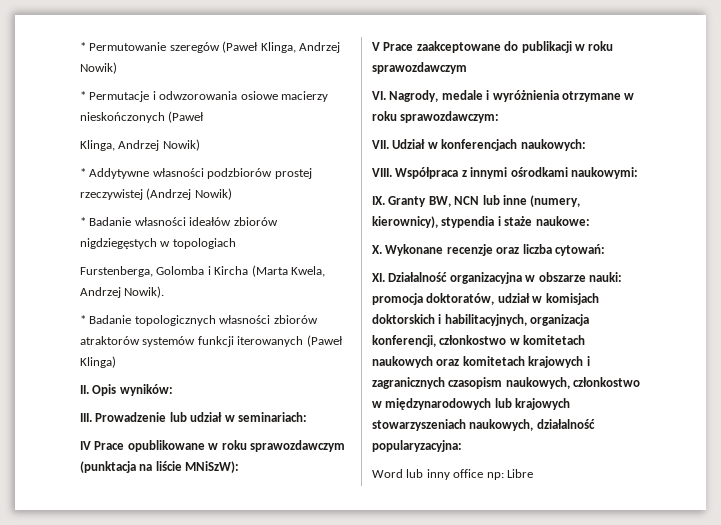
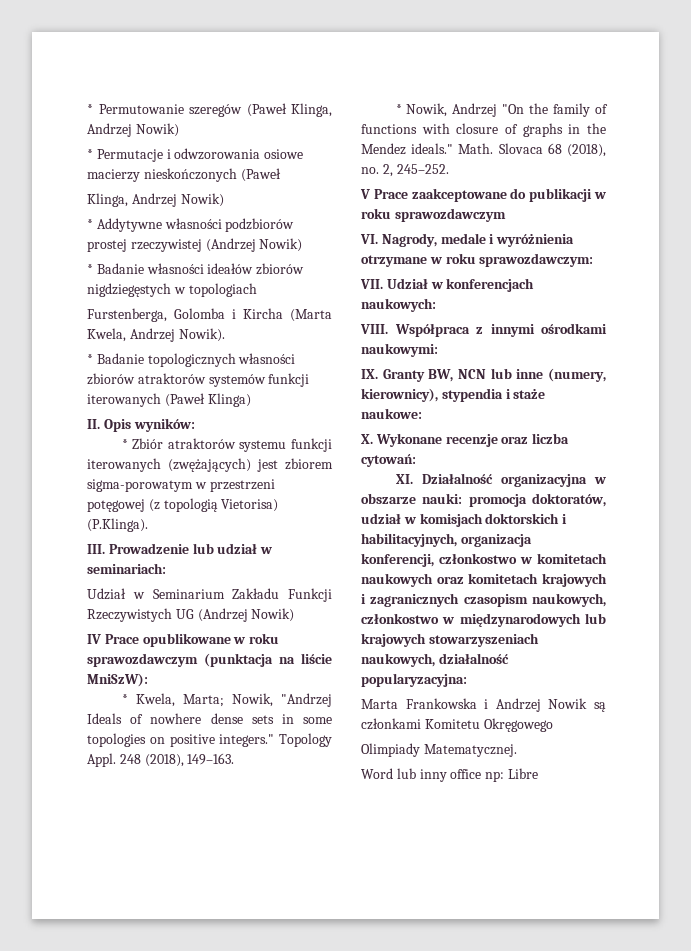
(173, 390) none -> [121,438,332,452] [87,458,333,472] [87,479,275,492] [87,498,279,512] [87,518,148,532] // * Zbiór atraktorów systemu funkcji iterowanych (zwężających) jest zbiorem sigma-porowatym w przestrzeni potęgowej (z topologią Vietorisa) (P.Klinga).
(307, 417) none -> [87,588,332,602] [87,608,295,622] // Udział w Seminarium Zakładu Funkcji Rzeczywistych UG (Andrzej Nowik)
[185,461,240,473] MNiSzW): -> [87,673,148,687] [121,693,332,707] [87,713,332,724] [87,733,332,747] [87,753,235,767] [395,103,608,117] [361,123,606,137] [361,143,606,157] [361,164,449,177] MniSzW): // * Kwela, Marta; Nowik, "Andrzej Ideals of nowhere dense sets in some topologies on positive integers." Topology Appl. 248 (2018), 149–163. // * Nowik, Andrzej "On the family of functions with closure of graphs in the Mendez ideals." Math. Slovaca 68 (2018), no. 2, 245–252.
(462, 446) none -> [361,698,606,712] [361,718,553,732] [361,743,517,757] // Marta Frankowska i Andrzej Nowik są członkami Komitetu Okręgowego // Olimpiady Matematycznej.

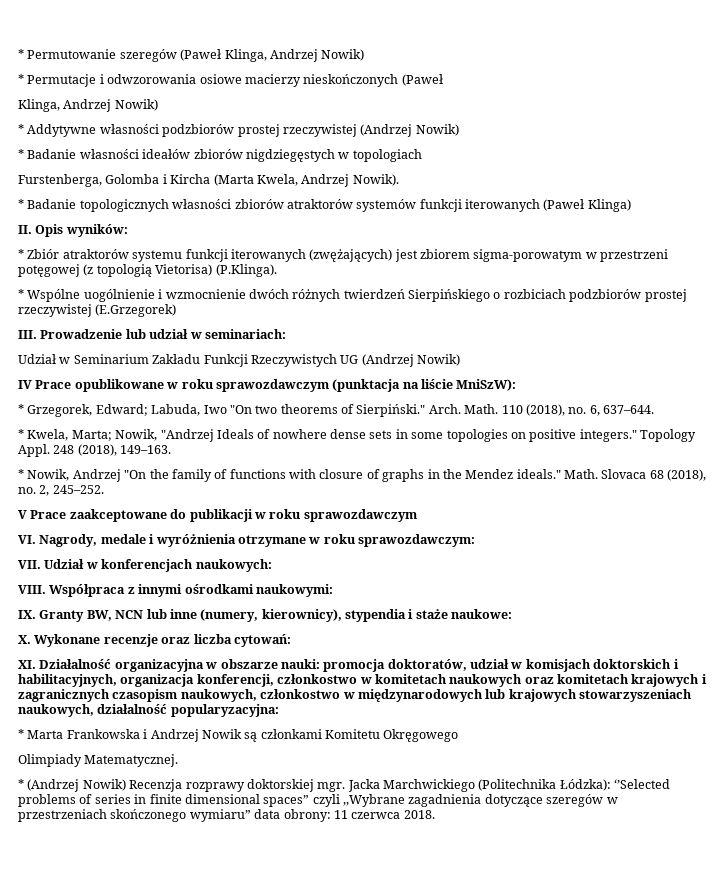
(148, 525) none -> [18,289,687,302] [18,304,177,317] // * Wspólne uogólnienie i wzmocnienie dwóch różnych twierdzeń Sierpińskiego o rozbiciach podzbiorów prostej rzeczywistej (E.Grzegorek)
(148, 680) none -> [18,404,654,417] // * Grzegorek, Edward; Labuda, Iwo "On two theorems of Sierpiński." Arch. Math. 110 (2018), no. 6, 637–644.
(467, 680) none -> [18,729,24,739] *
[361,768,538,782] Word lub inny office np: Libre -> [18,779,671,792] [18,794,618,807] [18,809,435,822] * (Andrzej Nowik) Recenzja rozprawy doktorskiej mgr. Jacka Marchwickiego (Politechnika Łódzka): ‘’Selected problems of series in finite dimensional spaces” czyli ,,Wybrane zagadnienia dotyczące szeregów w przestrzeniach skończonego wymiaru” data obrony: 11 czerwca 2018.

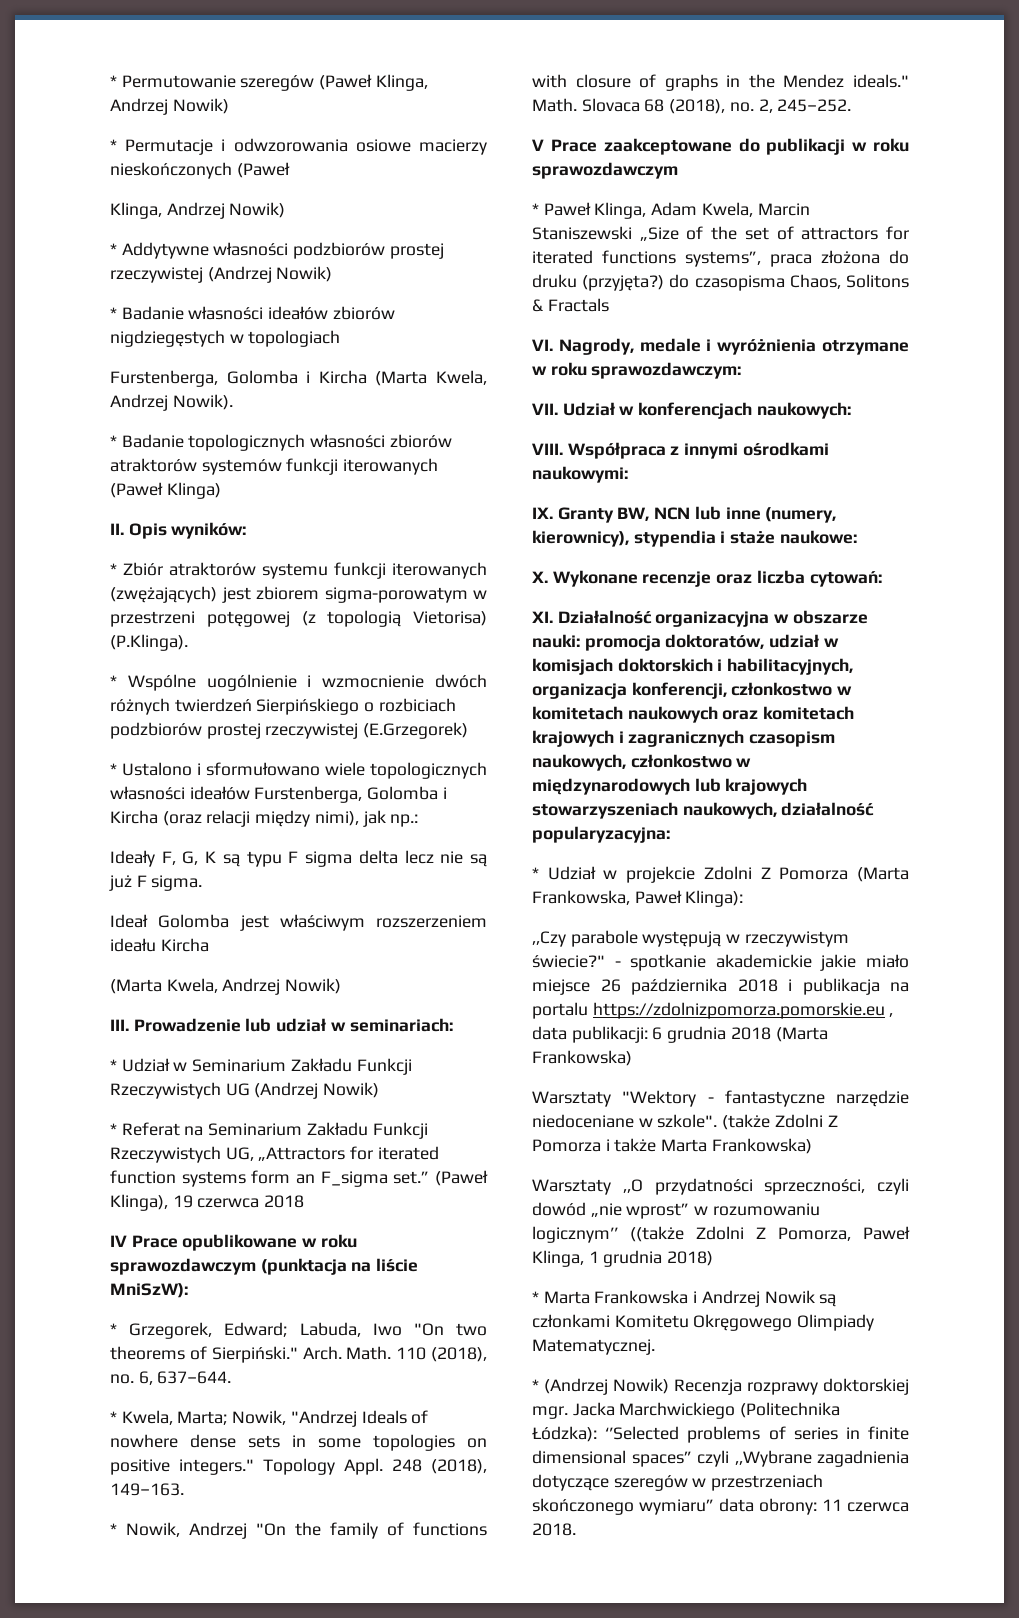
(177, 310) none -> [110,762,487,779] [110,786,447,803] [110,810,419,827] [110,850,487,867] [109,875,203,891] [110,914,487,931] [110,938,209,952] [110,978,342,995] // * Ustalono i sformułowano wiele topologicznych własności ideałów Furstenberga, Golomba i Kircha (oraz relacji między nimi), jak np.: // Ideały F, G, K są typu F sigma delta lecz nie są już F sigma. // Ideał Golomba jest właściwym rozszerzeniem ideału Kircha // (Marta Kwela, Andrzej Nowik)
(286, 334) none -> [110,1059,117,1071] *
(460, 360) none -> [110,1122,428,1139] [110,1146,439,1163] [110,1170,488,1187] [110,1194,305,1211] // * Referat na Seminarium Zakładu Funkcji Rzeczywistych UG, „Attractors for iterated function systems form an F_sigma set.” (Paweł Klinga), 19 czerwca 2018
(417, 515) none -> [532,202,810,219] [532,226,909,241] [532,250,909,267] [532,274,909,291] [532,298,609,312] // * Paweł Klinga, Adam Kwela, Marcin Staniszewski „Size of the set of attractors for iterated functions systems”, praca złożona do druku (przyjęta?) do czasopisma Chaos, Solitons & Fractals
(279, 710) none -> [532,866,909,883] [532,890,744,907] [532,930,849,947] [532,954,909,971] [532,978,909,995] [532,1002,894,1019] [532,1026,828,1043] [532,1050,632,1066] [532,1090,909,1107] [532,1114,838,1130] [532,1138,812,1154] [532,1178,909,1195] [532,1202,820,1219] [532,1226,910,1243] [532,1250,714,1267] // * Udział w projekcie Zdolni Z Pomorza (Marta Frankowska, Paweł Klinga): // ,,Czy parabole występują w rzeczywistym świecie?" - spotkanie akademickie jakie miało miejsce 26 października 2018 i publikacja na portalu https://zdolnizpomorza.pomorskie.eu , data publikacji: 6 grudnia 2018 (Marta Frankowska) // Warsztaty "Wektory - fantastyczne narzędzie niedoceniane w szkole". (także Zdolni Z Pomorza i także Marta Frankowska) // Warsztaty ,,O przydatności sprzeczności, czyli dowód „nie wprost” w rozumowaniu logicznym’’ ((także Zdolni Z Pomorza, Paweł Klinga, 1 grudnia 2018)
(459, 735) // -> (793, 1322) none

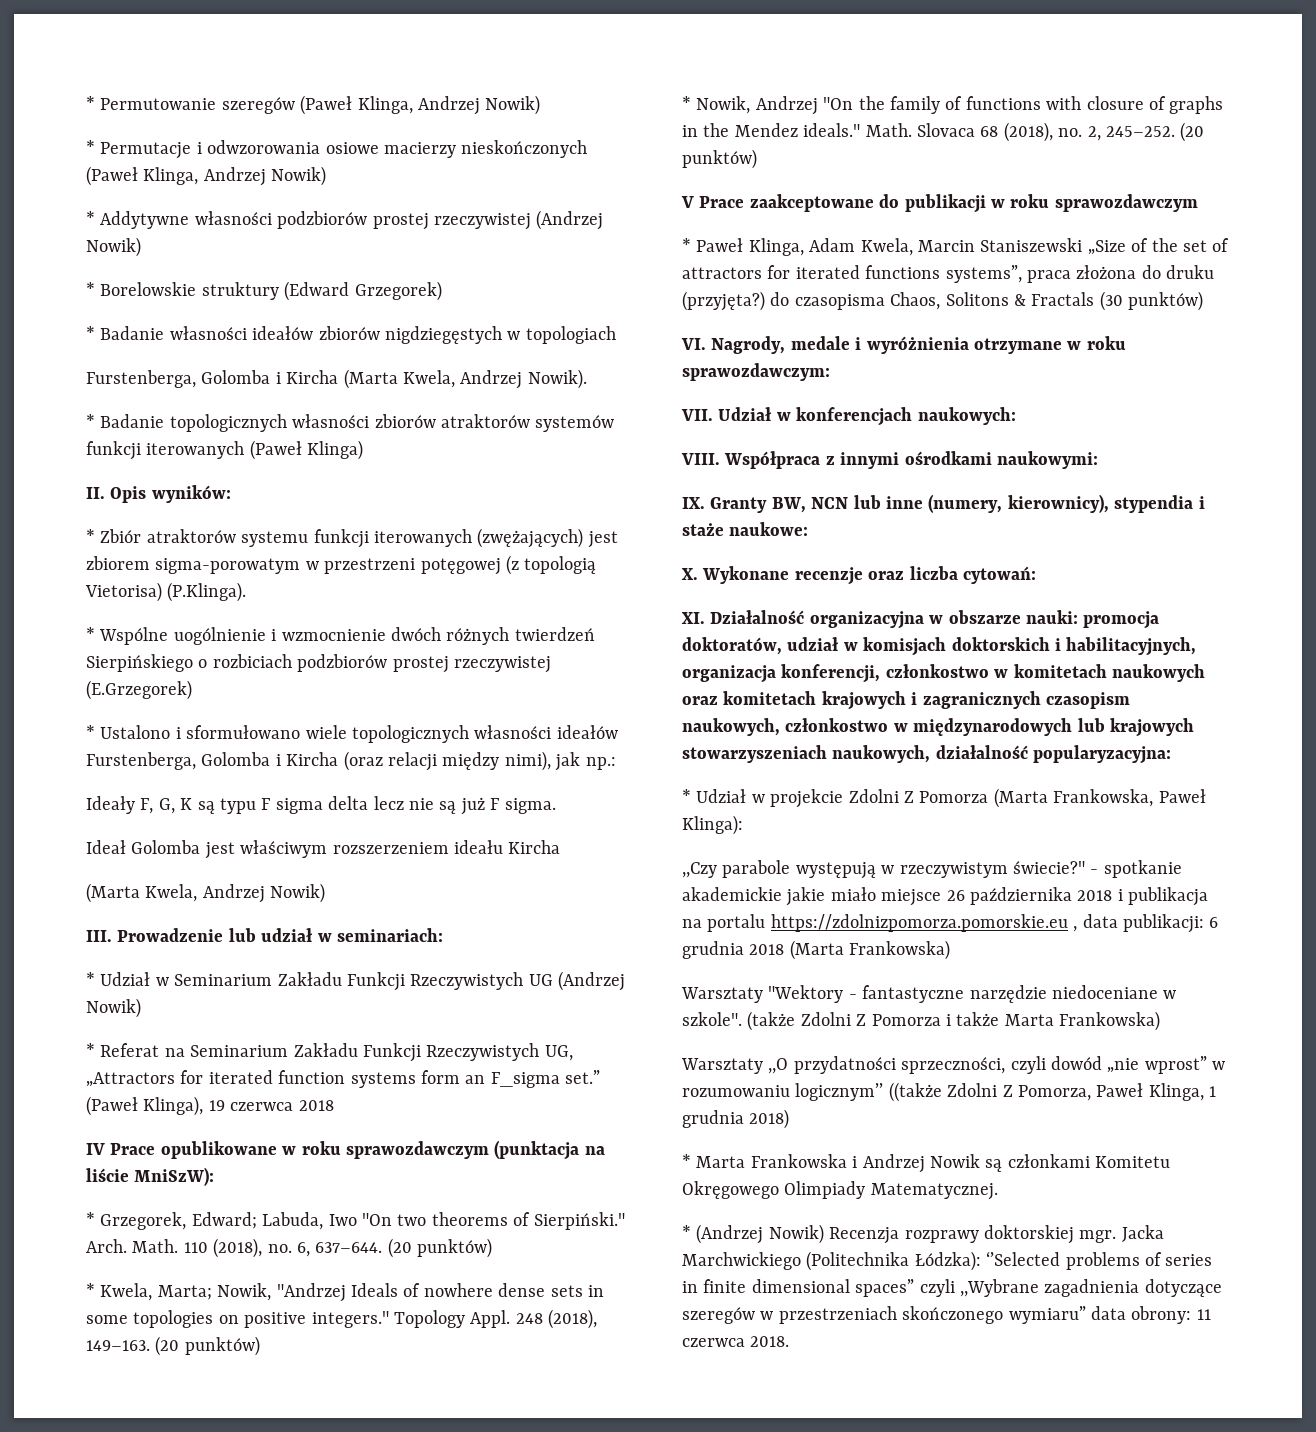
(290, 170) // -> (138, 176) none
(333, 274) none -> [86,281,442,301] // * Borelowskie struktury (Edward Grzegorek)
(232, 1377) none -> [387,1238,493,1258] (20 punktów)
(184, 1489) none -> [155,1336,260,1356] (20 punktów)
(852, 105) none -> [1180,122,1205,142] [682,149,757,169] (20 punktów)
(609, 305) none -> [1099,291,1204,311] (30 punktów)

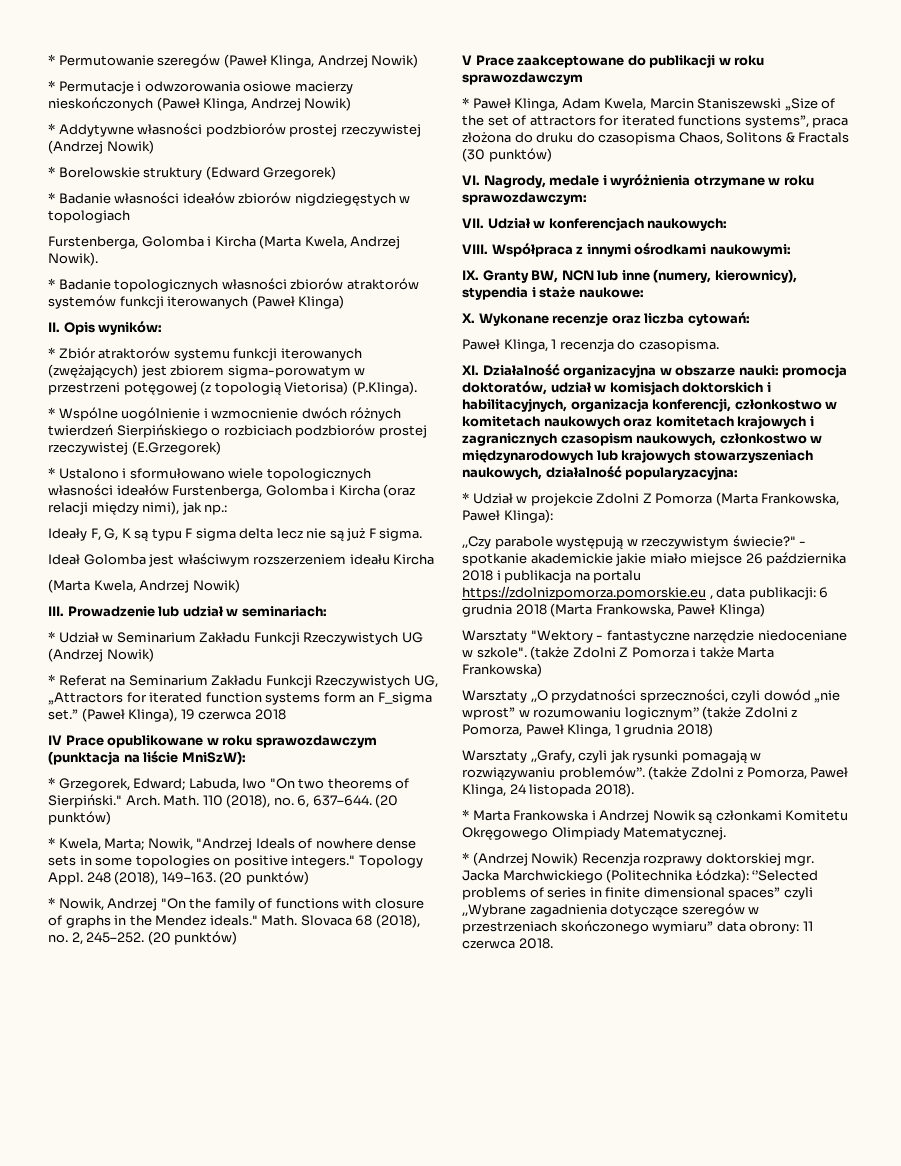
[682,291,765,311] (przyjęta?) -> (574, 137) none
(1036, 575) none -> [462,339,719,352] // Paweł Klinga, 1 recenzja do czasopisma.
[849,940,951,960] Frankowska) -> [595,603,765,617] Frankowska, Paweł Klinga)
[888,1082,1013,1102] ((także Zdolni Z -> [702,706,798,720] (także Zdolni z
(790, 1119) none -> [462,750,762,764] [462,766,849,781] [462,783,634,797] // Warsztaty ,,Grafy, czyli jak rysunki pomagają w rozwiązywaniu problemów’’. (także Zdolni z Pomorza, Paweł Klinga, 24 listopada 2018).

